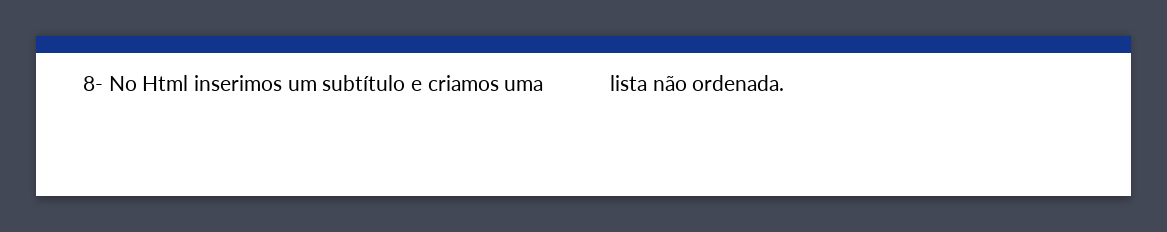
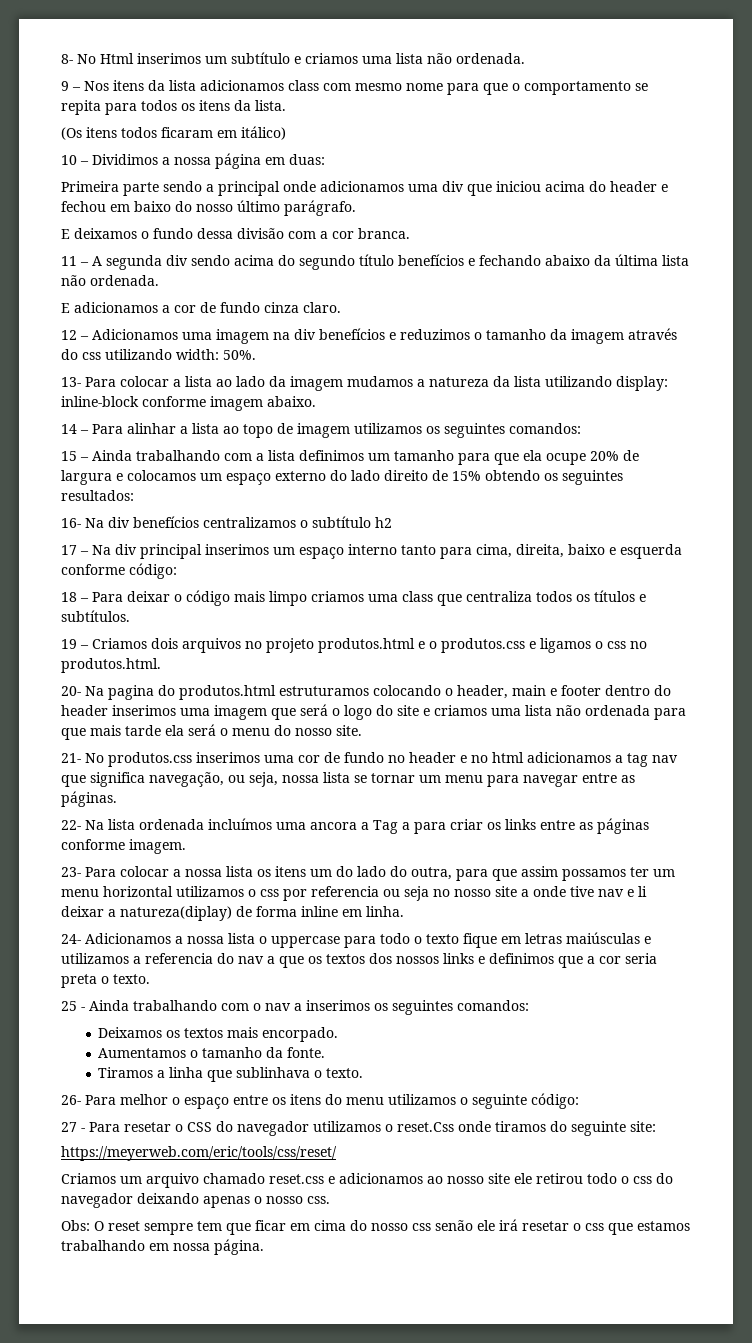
(785, 83) none -> [61,80,648,95] [61,100,286,115] [61,126,286,140] [61,153,325,169] [61,181,668,196] [61,200,356,216] [61,228,410,239] [61,254,689,270] [61,275,159,286] [61,302,341,313] [61,328,677,344] [61,349,256,360] [61,376,668,391] [61,396,316,411] [61,423,581,438] [61,450,639,465] [61,470,623,485] [61,490,134,501] [61,516,392,528] [61,544,682,559] [61,563,177,579] [61,590,646,606] [61,610,130,622] [61,638,647,653] [61,658,161,673] [61,685,671,700] [61,704,686,720] [61,724,362,740] [61,752,678,767] [61,772,635,787] [61,791,117,807] [61,818,649,834] [61,839,186,854] [61,866,675,881] [61,886,647,901] [61,906,404,921] [61,932,651,948] [61,953,657,968] [61,974,150,988] [61,1000,529,1015] [98,1027,339,1042] [98,1047,326,1058] [98,1067,364,1082] [61,1093,579,1109] [61,1121,656,1136] [61,1146,337,1161] [61,1173,673,1188] [61,1193,330,1208] [61,1219,690,1235] [61,1239,264,1255] // 9 – Nos itens da lista adicionamos class com mesmo nome para que o comportamento se repita para todos os itens da lista. // (Os itens todos ficaram em itálico) // 10 – Dividimos a nossa página em duas: // Primeira parte sendo a principal onde adicionamos uma div que iniciou acima do header e fechou em baixo do nosso último parágrafo. // E deixamos o fundo dessa divisão com a cor branca. // 11 – A segunda div sendo acima do segundo título benefícios e fechando abaixo da última lista não ordenada. // E adicionamos a cor de fundo cinza claro. // 12 – Adicionamos uma imagem na div benefícios e reduzimos o tamanho da imagem através do css utilizando width: 50%. // 13- Para colocar a lista ao lado da imagem mudamos a natureza da lista utilizando display: inline-block conforme imagem abaixo. // 14 – Para alinhar a lista ao topo de imagem utilizamos os seguintes comandos: // 15 – Ainda trabalhando com a lista definimos um tamanho para que ela ocupe 20% de largura e colocamos um espaço externo do lado direito de 15% obtendo os seguintes resultados: // 16- Na div benefícios centralizamos o subtítulo h2 // 17 – Na div principal inserimos um espaço interno tanto para cima, direita, baixo e esquerda conforme código: // 18 – Para deixar o código mais limpo criamos uma class que centraliza todos os títulos e subtítulos. // 19 – Criamos dois arquivos no projeto produtos.html e o produtos.css e ligamos o css no produtos.html. // 20- Na pagina do produtos.html estruturamos colocando o header, main e footer dentro do header inserimos uma imagem que será o logo do site e criamos uma lista não ordenada para que mais tarde ela será o menu do nosso site. // 21- No produtos.css inserimos uma cor de fundo no header e no html adicionamos a tag nav que significa navegação, ou seja, nossa lista se tornar um menu para navegar entre as páginas. // 22- Na lista ordenada incluímos uma ancora a Tag a para criar os links entre as páginas conforme imagem. // 23- Para colocar a nossa lista os itens um do lado do outra, para que assim possamos ter um menu horizontal utilizamos o css por referencia ou seja no nosso site a onde tive nav e li deixar a natureza(diplay) de forma inline em linha. // 24- Adicionamos a nossa lista o uppercase para todo o texto fique em letras maiúsculas e utilizamos a referencia do nav a que os textos dos nossos links e definimos que a cor seria preta o texto. // 25 - Ainda trabalhando com o nav a inserimos os seguintes comandos: // Deixamos os textos mais encorpado. // Aumentamos o tamanho da fonte. // Tiramos a linha que sublinhava o texto. // 26- Para melhor o espaço entre os itens do menu utilizamos o seguinte código: // 27 - Para resetar o CSS do navegador utilizamos o reset.Css onde tiramos do seguinte site: // https://meyerweb.com/eric/tools/css/reset/ // Criamos um arquivo chamado reset.css e adicionamos ao nosso site ele retirou todo o css do navegador deixando apenas o nosso css. // Obs: O reset sempre tem que ficar em cima do nosso css senão ele irá resetar o css que estamos trabalhando em nossa página.

